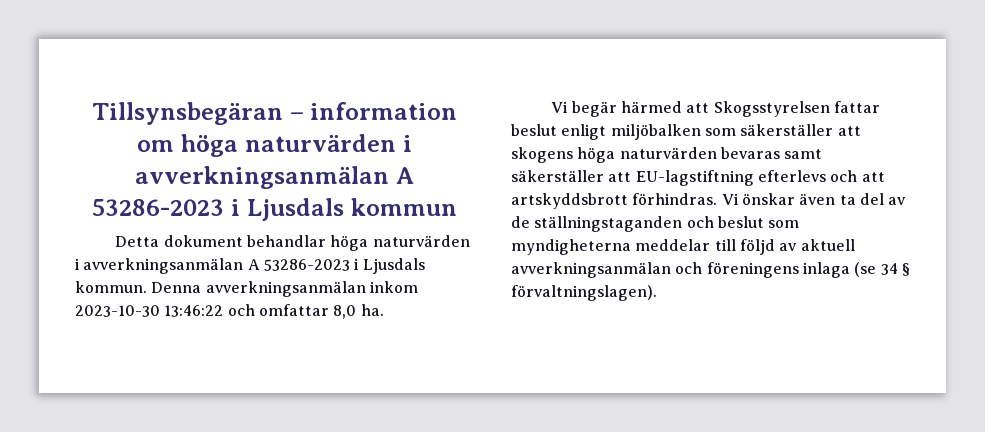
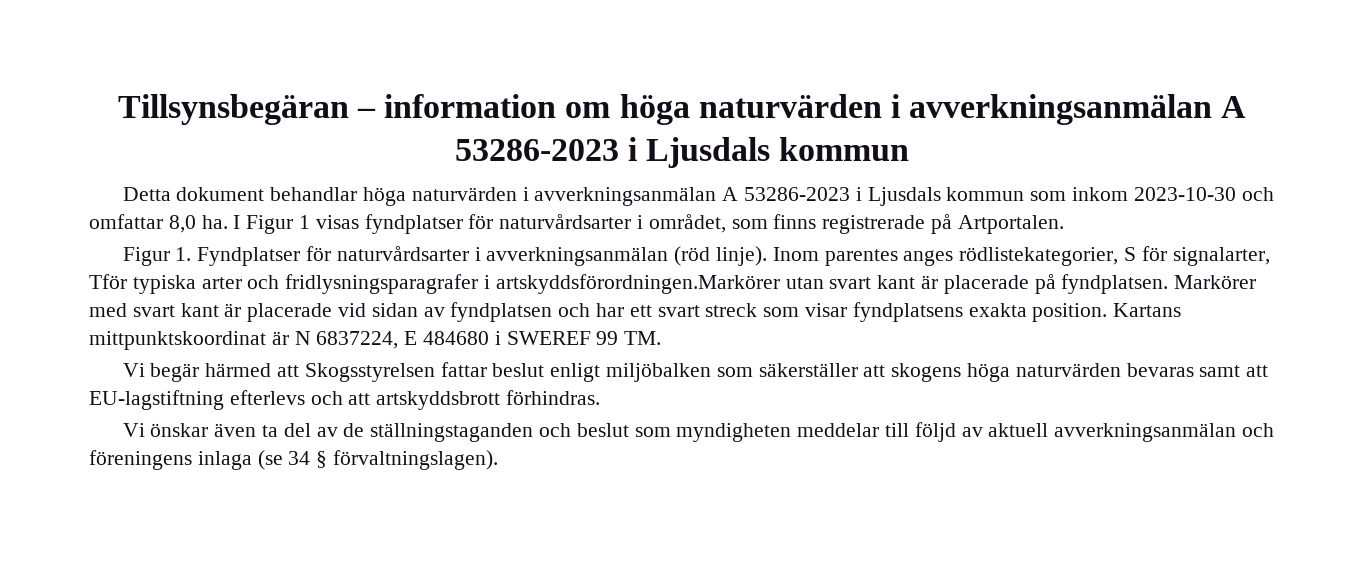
[75,281,366,297] kommun. Denna avverkningsanmälan -> [946,187,1067,201] kommun som
[164,305,224,317] 13:46:22 -> (1236, 194) none
(384, 310) none -> [233,214,1064,234] [122,246,1270,266] [89,274,1257,294] [89,302,1182,322] [89,331,662,350] I Figur 1 visas fyndplatser för naturvårdsarter i området, som finns registrerade på Artportalen. // Figur 1. Fyndplatser för naturvårdsarter i avverkningsanmälan (röd linje). Inom parentes anges rödlistekategorier, S för signalarter, Tför typiska arter och fridlysningsparagrafer i artskyddsförordningen.Markörer utan svart kant är placerade på fyndplatsen. Markörer med svart kant är placerade vid sidan av fyndplatsen och har ett svart streck som visar fyndplatsens exakta position. Kartans mittpunktskoordinat är N 6837224, E 484680 i SWEREF 99 TM.
[511,170,604,182] säkerställer -> (1241, 371) none
(718, 199) none -> (601, 397) //
[511,239,631,255] myndigheterna -> [676,423,792,442] myndigheten

